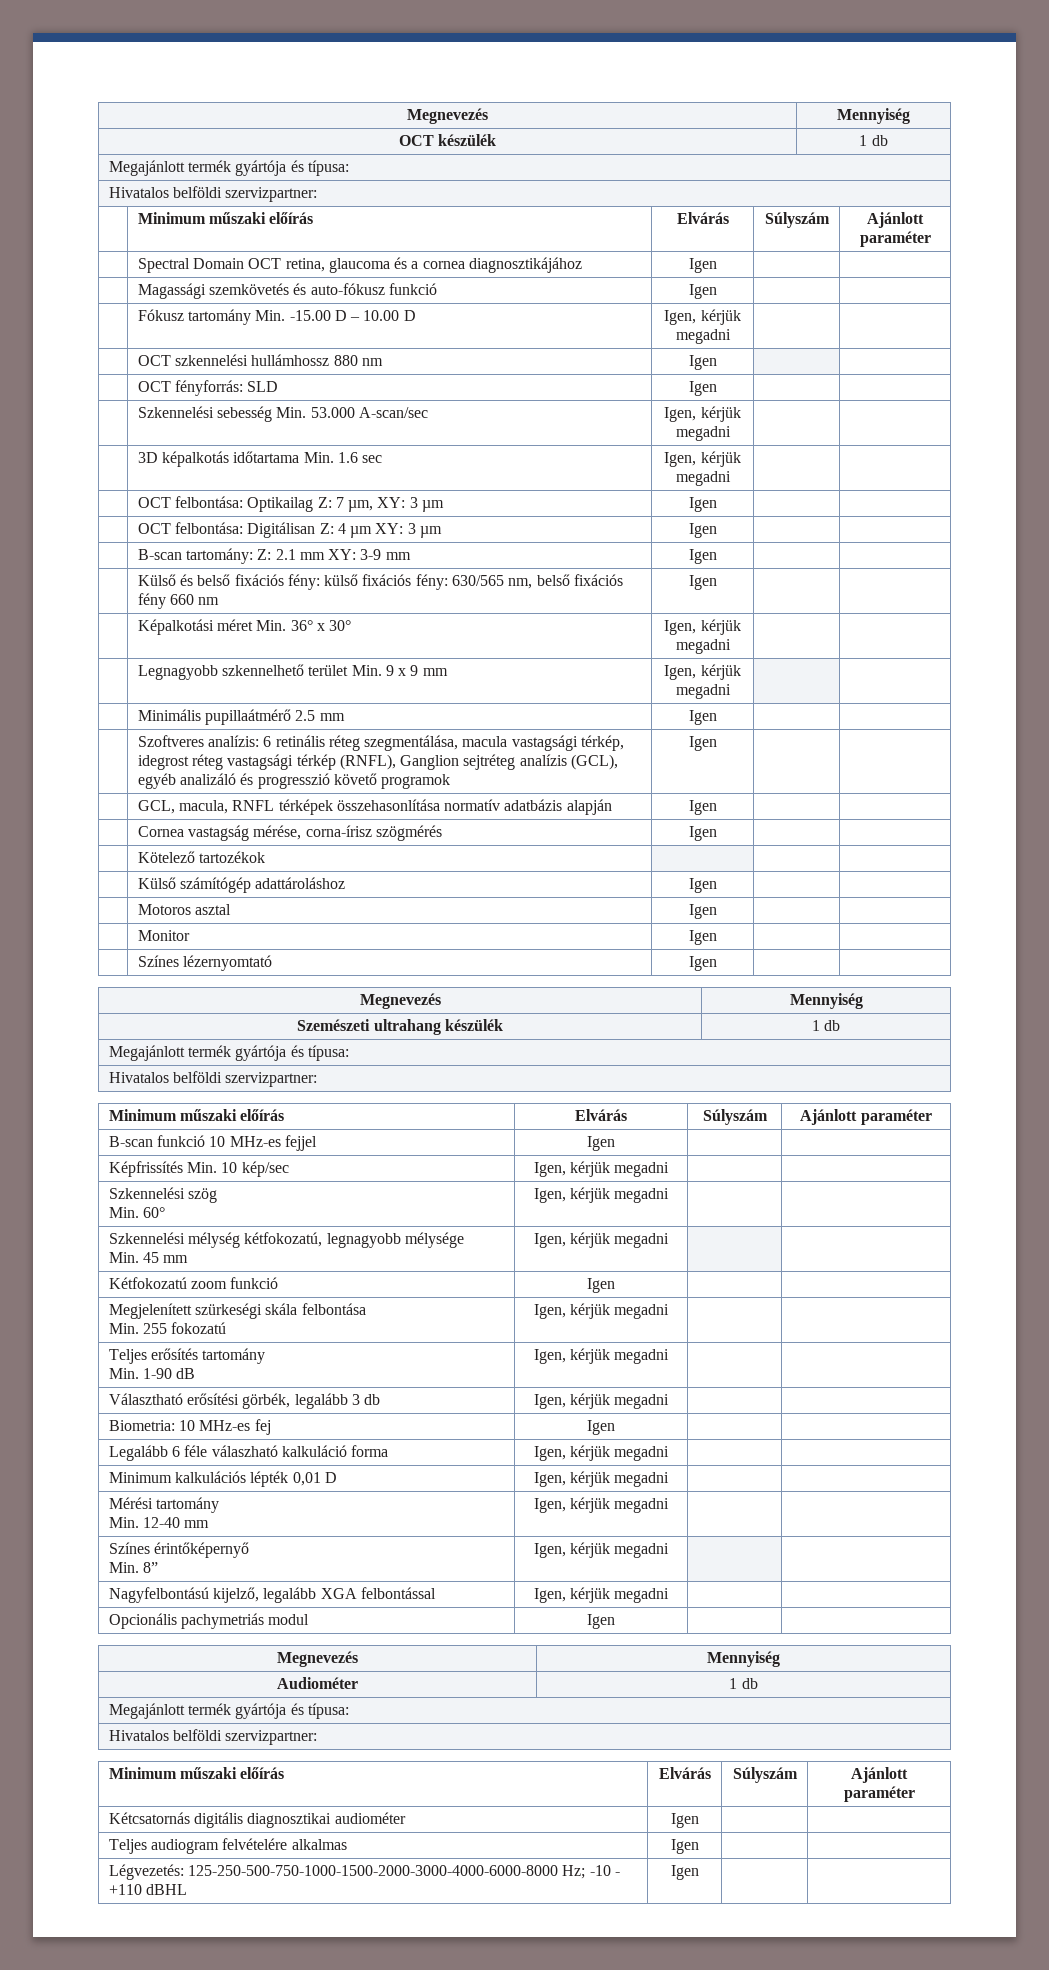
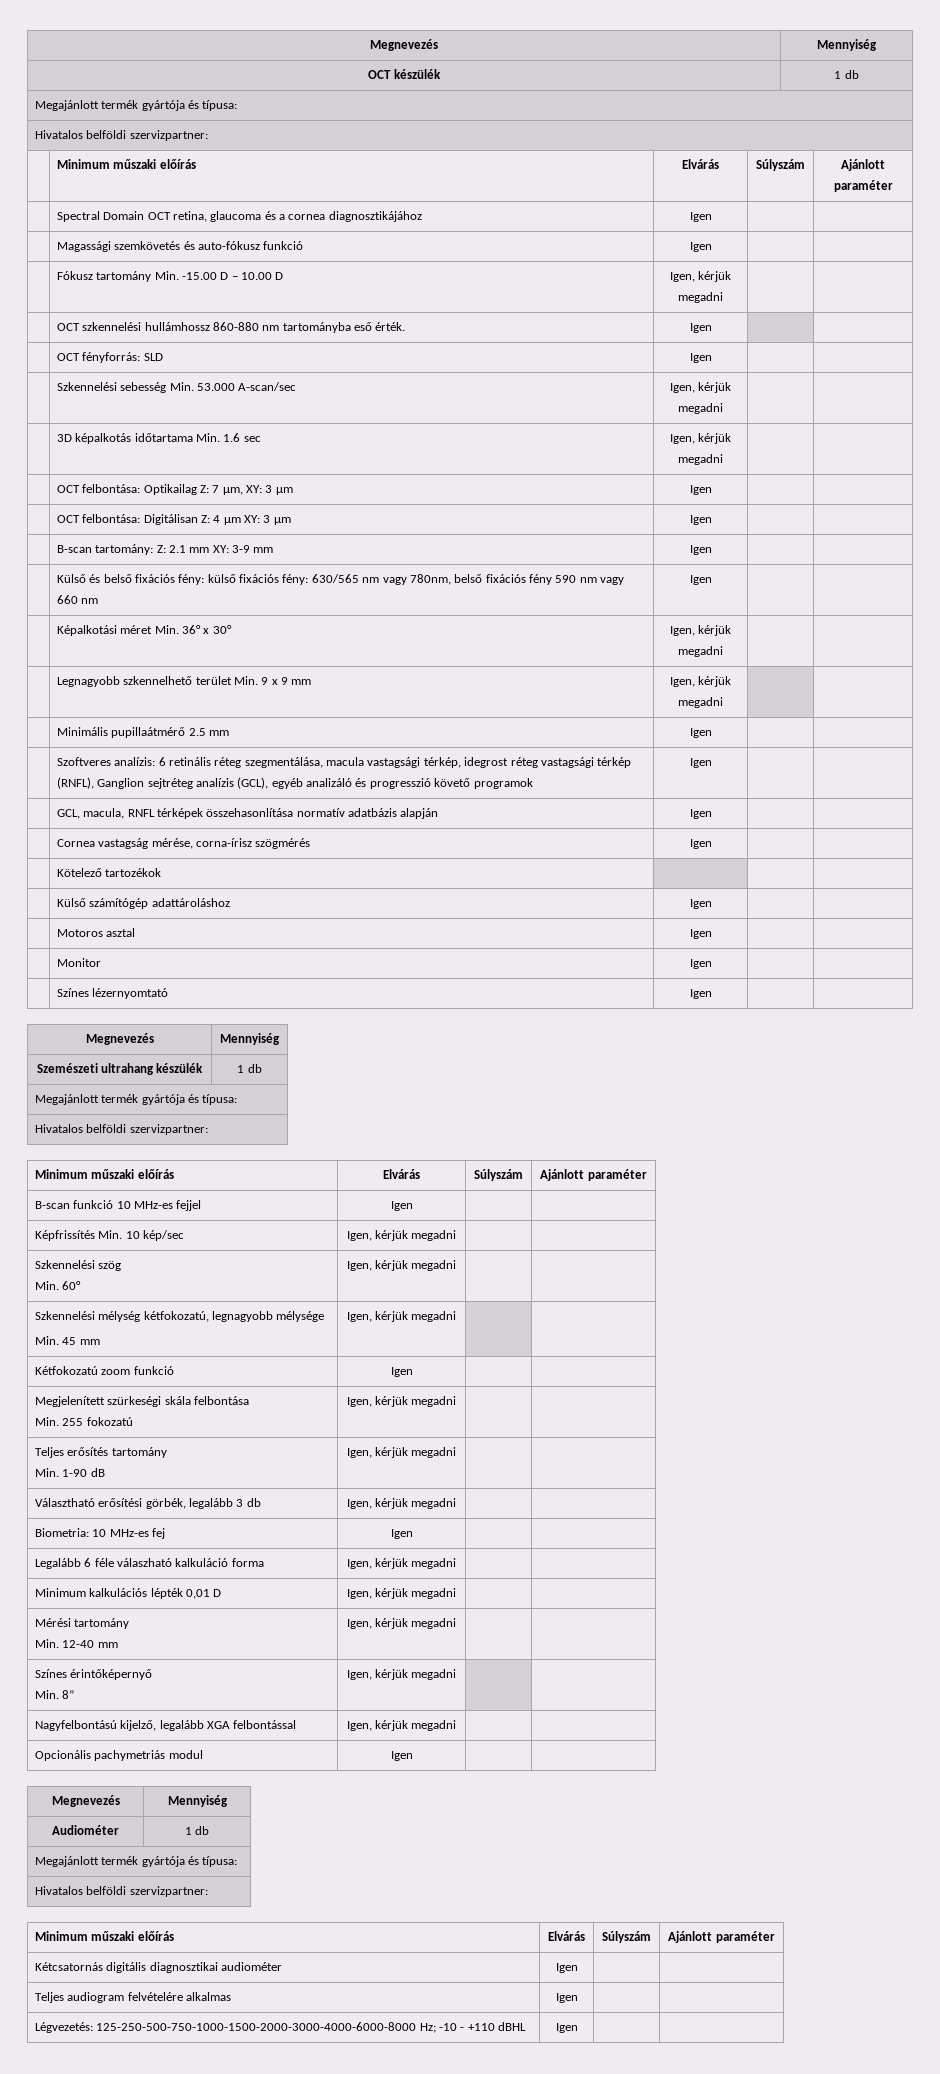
[333,355,383,366] 880 nm -> [212,322,406,333] 860-880 nm tartományba eső érték.
[508,574,624,589] [137,593,166,609] nm, belső fixációs fény -> [362,574,625,585] nm vagy 780nm, belső fixációs fény 590 nm vagy

